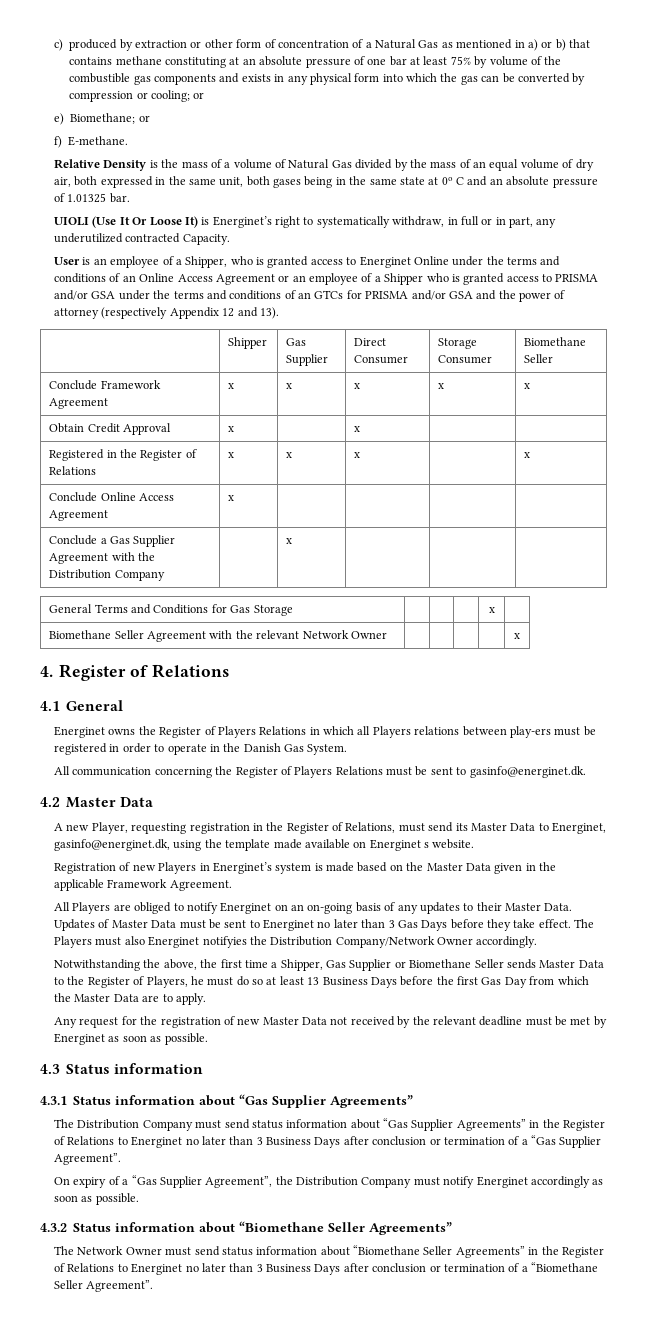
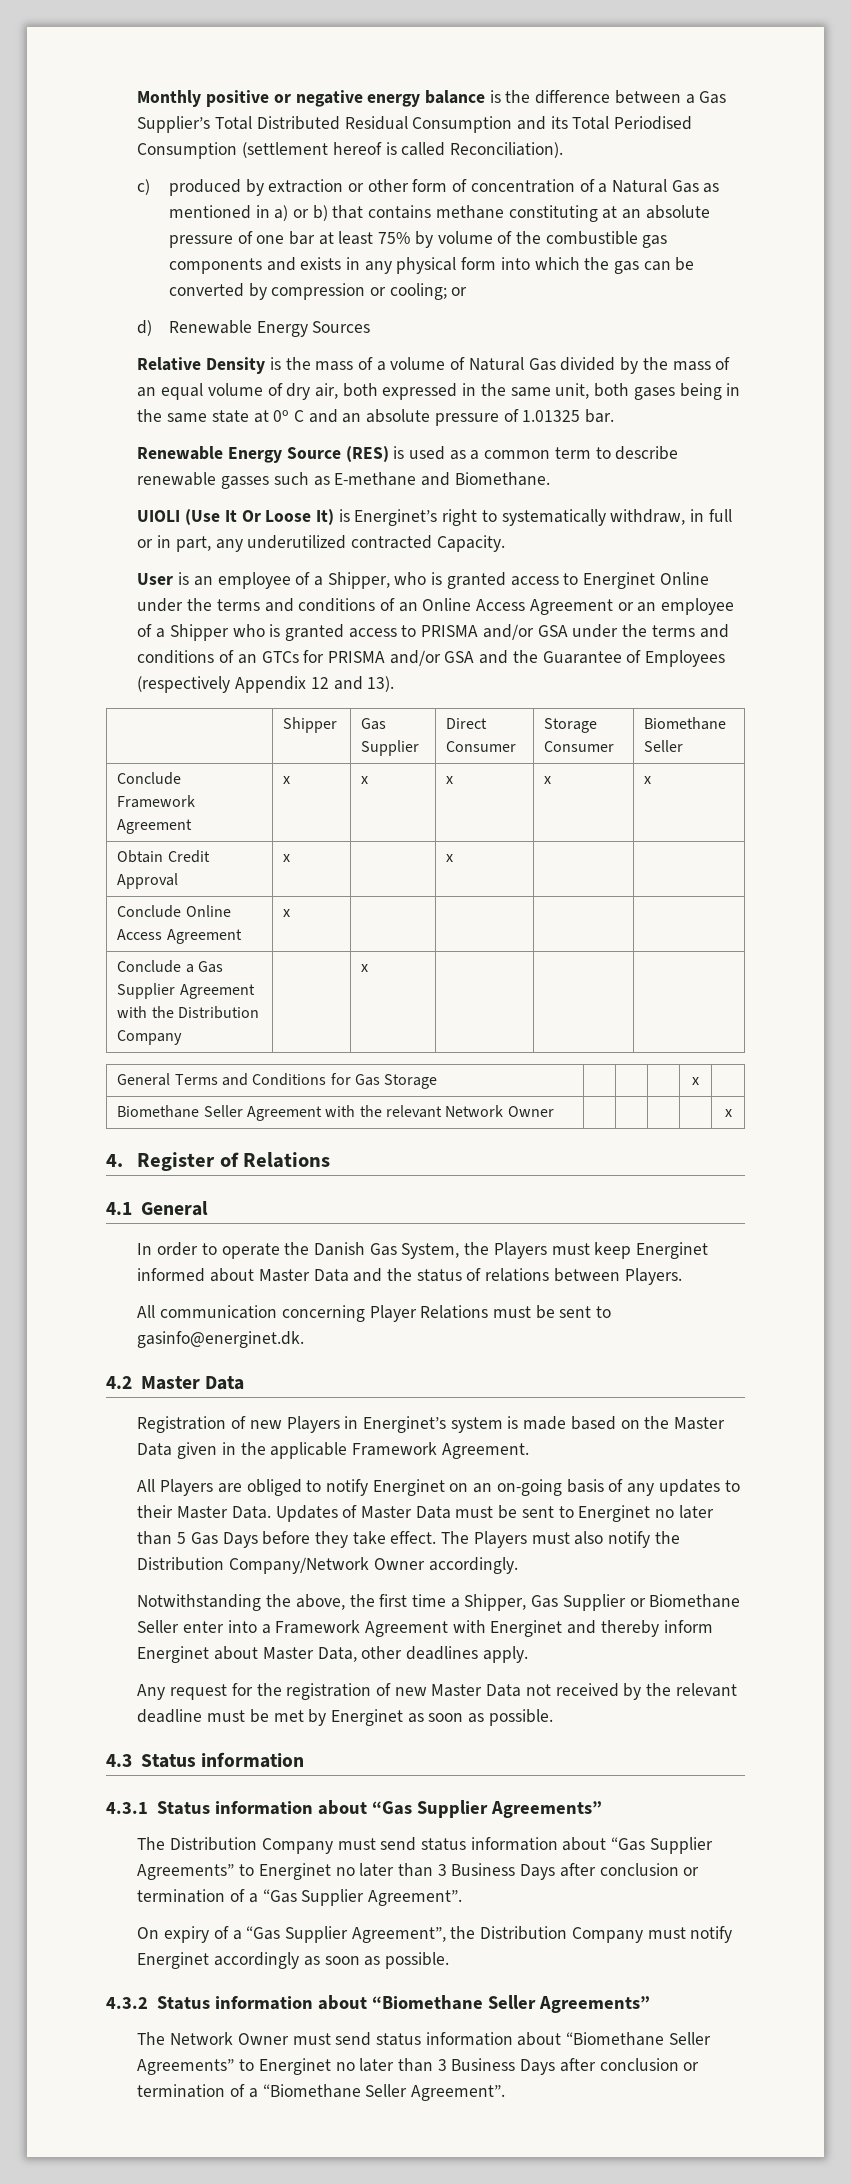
(54, 45) none -> [137,90,727,107] [137,116,693,133] [137,142,564,159] Monthly positive or negative energy balance is the difference between a Gas Supplier’s Total Distributed Residual Consumption and its Total Periodised Consumption (settlement hereof is called Reconciliation). //
[54,113,150,125] [54,136,129,148] e) Biomethane; or // f) E-methane. -> [137,320,371,337] d) Renewable Energy Sources
(130, 198) none -> [137,446,679,463] [137,472,550,489] // Renewable Energy Source (RES) is used as a common term to describe renewable gasses such as E-methane and Biomethane.
[519,290,566,302] [54,308,100,319] power of attorney -> [542,650,726,667] Guarantee of Employees
[49,449,197,461] [49,466,97,475] [228,452,235,458] [286,452,293,458] [354,452,361,458] [524,452,531,458] // Registered in the Register of Relations | x | x | x | | x -> (454, 858) none
[54,726,596,738] [54,743,120,755] Energinet owns the Register of Players Relations in which all Players relations between play-ers must be registered in -> [137,1243,153,1255] In
[209,744,220,752] in -> (280, 1251) none
[307,744,348,755] System. -> [401,1242,709,1259] [137,1268,682,1285] System, the Players must keep Energinet informed about Master Data and the status of relations between Players.
[215,766,333,778] the Register of Players -> [369,1305,417,1322] Player
[54,822,607,834] [54,839,475,851] // A new Player, requesting registration in the Register of Relations, must send its Master Data to Energinet, gasinfo@energinet.dk, using the template made available on Energinet s website. -> (245, 1383) none
[388,920,395,928] 3 -> [177,1532,187,1544] 5
[148,936,247,948] Energinet notifyies -> [608,1531,651,1548] notify
[506,959,604,969] [54,976,589,988] [54,993,173,1002] sends Master Data to the Register of Players, he must do so at least 13 Business Days before the first Gas Day from which the Master Data are to -> [183,1620,713,1637] [137,1646,479,1663] enter into a Framework Agreement with Energinet and thereby inform Energinet about Master Data, other deadlines
[529,1119,605,1131] [54,1136,115,1145] in the Register of Relations -> (235, 1872) none
[528,1246,604,1258] [54,1263,115,1272] in the Register of Relations -> (235, 2067) none

